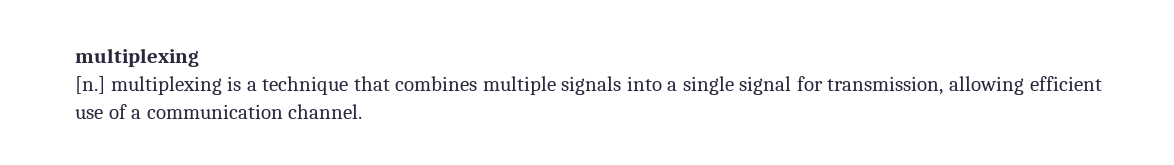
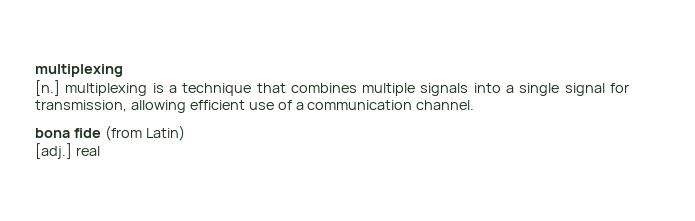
(363, 111) none -> [35,125,185,141] [35,143,100,159] // bona fide (from Latin) // [adj.] real

